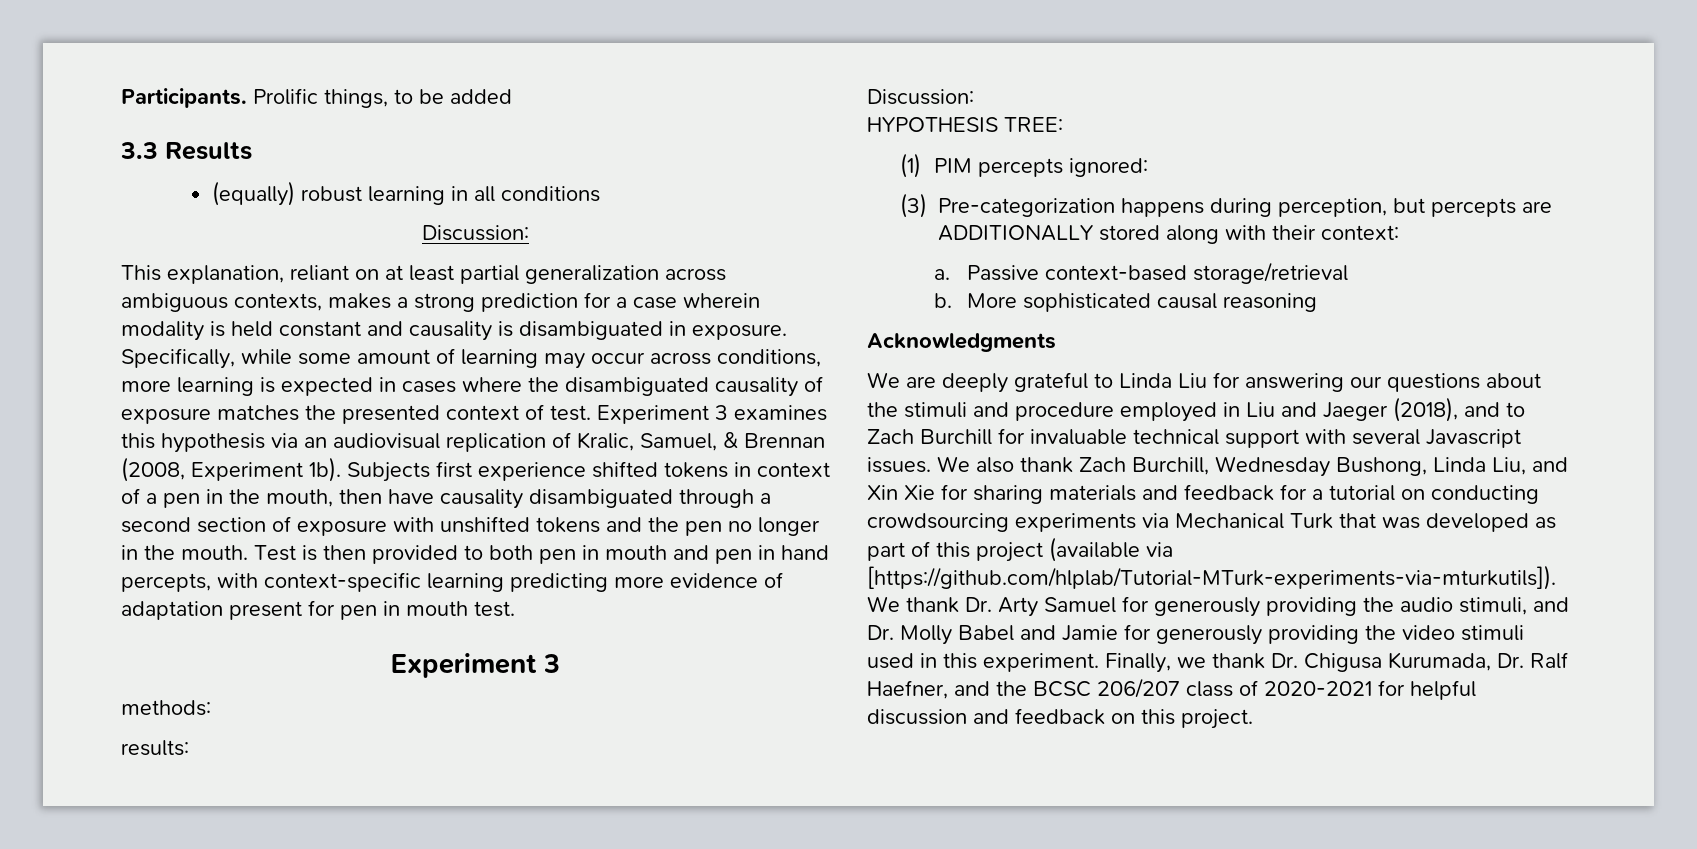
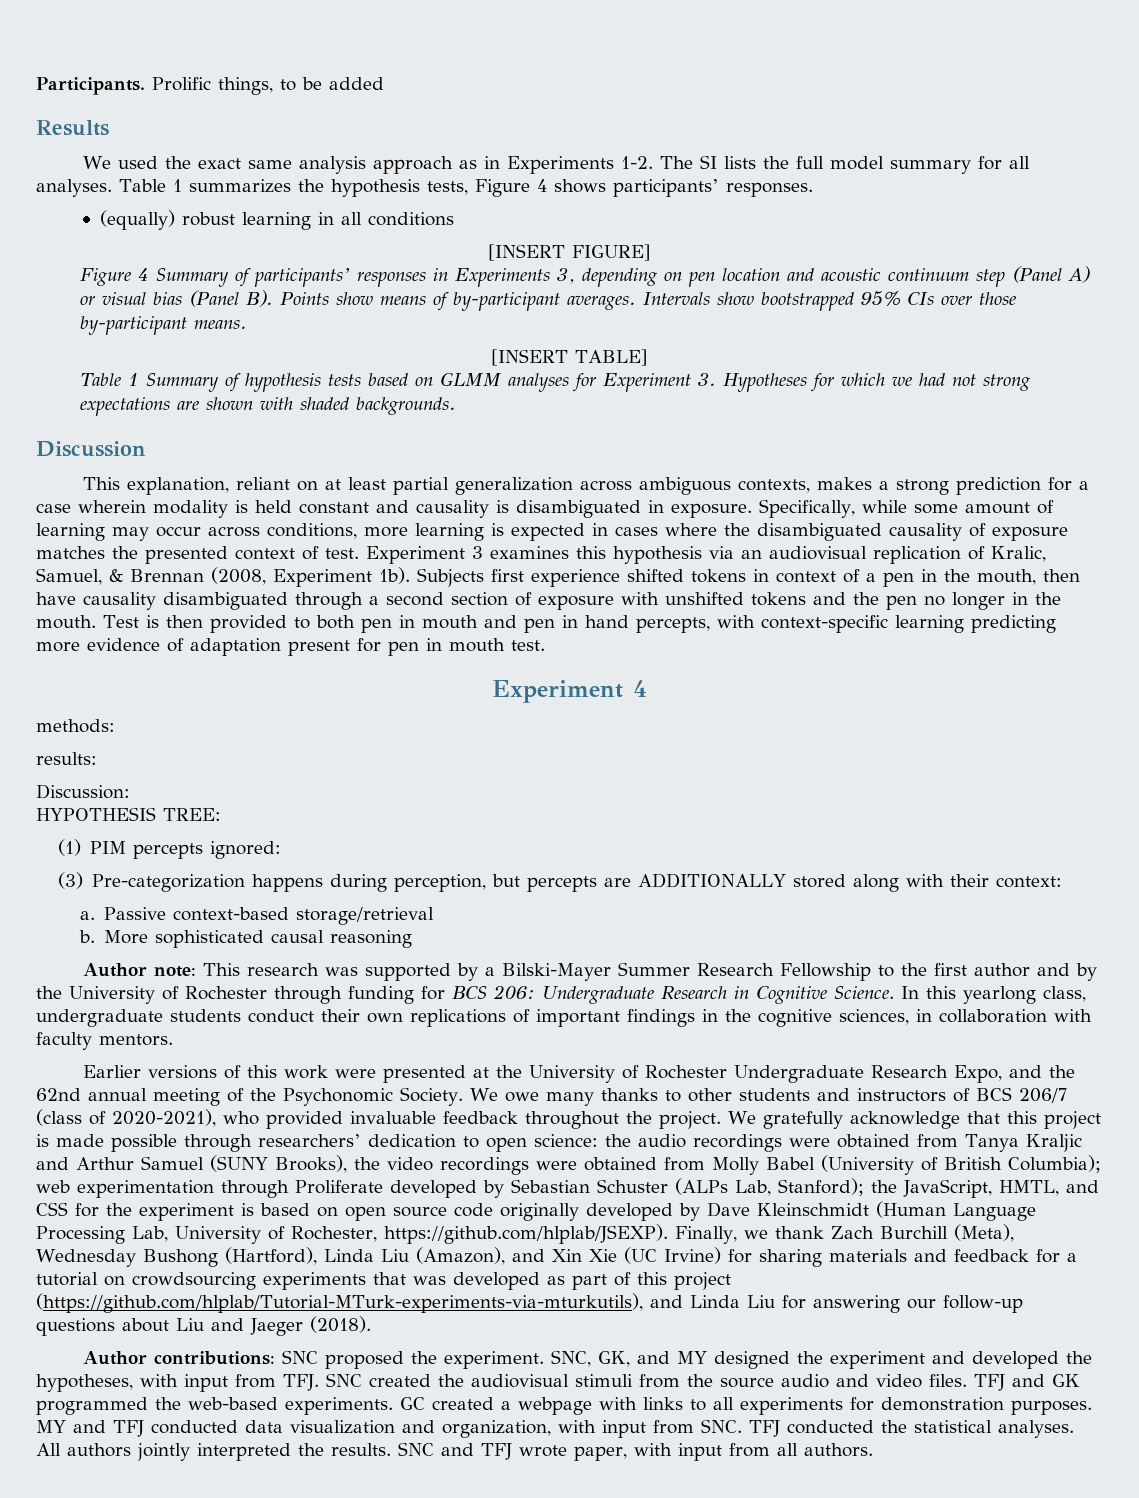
[120,142,158,159] 3.3 -> (384, 83) none
(252, 151) none -> [82,155,1030,174] [36,179,813,197] // We used the exact same analysis approach as in Experiments 1-2. The SI lists the full model summary for all analyses. Table 1 summarizes the hypothesis tests, Figure 4 shows participants’ responses.
[422,225,529,241] Discussion: -> [488,244,651,261] [79,266,1090,287] [79,290,1016,311] [79,316,247,335] [491,349,649,366] [79,372,1032,392] [79,397,456,416] [36,441,146,457] [INSERT FIGURE] // Figure 4 Summary of participants’ responses in Experiments 3, depending on pen location and acoustic continuum step (Panel A) or visual bias (Panel B). Points show means of by-participant averages. Intervals show bootstrapped 95% CIs over those by-participant means. // [INSERT TABLE] // Table 1 Summary of hypothesis tests based on GLMM analyses for Experiment 3. Hypotheses for which we had not strong expectations are shown with shaded backgrounds. // Discussion
[543,654,560,673] 3 -> [633,680,647,697] 4
[867,333,1056,352] [867,372,1541,393] [867,397,1525,422] [867,428,1521,448] [867,456,1526,477] Acknowledgments // We are deeply grateful to Linda Liu for answering our questions about the stimuli and procedure employed in Liu and Jaeger (2018), and to Zach Burchill for invaluable technical support with several Javascript issues. We also thank Zach Burchill, Wednesday Bushong, Linda Liu, -> [82,962,1097,981] [36,985,1086,1004] [36,1009,1092,1027] [36,1032,173,1050] [82,1065,1075,1083] [36,1087,1067,1106] [36,1109,1101,1129] [36,1134,1082,1152] [36,1155,1101,1175] [36,1178,1099,1198] [36,1201,1036,1221] [36,1224,1014,1244] [36,1247,505,1267] Author note: This research was supported by a Bilski-Mayer Summer Research Fellowship to the first author and by the University of Rochester through funding for BCS 206: Undergraduate Research in Cognitive Science. In this yearlong class, undergraduate students conduct their own replications of important findings in the cognitive sciences, in collaboration with faculty mentors. // Earlier versions of this work were presented at the University of Rochester Undergraduate Research Expo, and the 62nd annual meeting of the Psychonomic Society. We owe many thanks to other students and instructors of BCS 206/7 (class of 2020-2021), who provided invaluable feedback throughout the project. We gratefully acknowledge that this project is made possible through researchers’ dedication to open science: the audio recordings were obtained from Tanya Kraljic and Arthur Samuel (SUNY Brooks), the video recordings were obtained from Molly Babel (University of British Columbia); web experimentation through Proliferate developed by Sebastian Schuster (ALPs Lab, Stanford); the JavaScript, HMTL, and CSS for the experiment is based on open source code originally developed by Dave Kleinschmidt (Human Language Processing Lab, University of Rochester, https://github.com/hlplab/JSEXP). Finally, we thank Zach Burchill (Meta), Wednesday Bushong (Hartford), Linda Liu (Amazon),
(935, 492) none -> [623,1247,721,1264] (UC Irvine)
[1431,485,1539,504] conducting -> (125, 1281) none
[1142,513,1333,529] via Mechanical Turk -> (366, 1281) none
[1049,537,1173,562] [867,565,1556,590] [867,596,1569,617] [867,624,1524,645] [867,652,1568,673] [867,678,1476,700] [867,708,1253,729] (available via [https://github.com/hlplab/Tutorial-MTurk-experiments-via-mturkutils]). We thank Dr. Arty Samuel for generously providing the audio stimuli, and Dr. Molly Babel and Jamie for generously providing the video stimuli used in this experiment. Finally, we thank Dr. Chigusa Kurumada, Dr. Ralf Haefner, and the BCSC 206/207 class of 2020-2021 for helpful discussion and feedback on this project. -> [36,1293,1023,1313] [36,1316,371,1336] [82,1350,1092,1369] [36,1373,1080,1392] [36,1397,1092,1415] [36,1419,1074,1438] [36,1442,873,1461] (https://github.com/hlplab/Tutorial-MTurk-experiments-via-mturkutils), and Linda Liu for answering our follow-up questions about Liu and Jaeger (2018). // Author contributions: SNC proposed the experiment. SNC, GK, and MY designed the experiment and developed the hypotheses, with input from TFJ. SNC created the audiovisual stimuli from the source audio and video files. TFJ and GK programmed the web-based experiments. GC created a webpage with links to all experiments for demonstration purposes. MY and TFJ conducted data visualization and organization, with input from SNC. TFJ conducted the statistical analyses. All authors jointly interpreted the results. SNC and TFJ wrote paper, with input from all authors.

